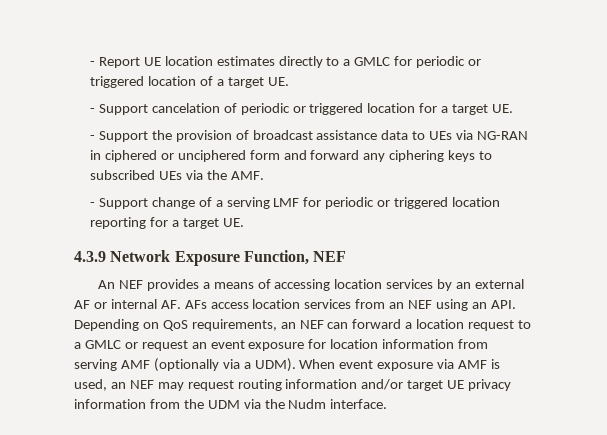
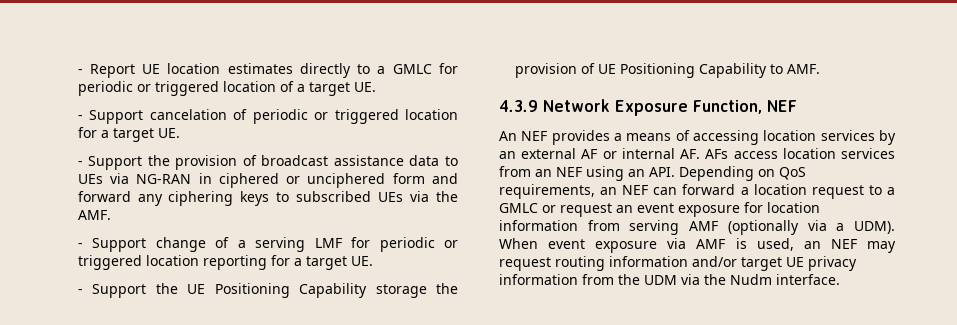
(244, 222) none -> [77,283,458,298] [514,63,820,78] // - Support the UE Positioning Capability storage the provision of UE Positioning Capability to AMF.

